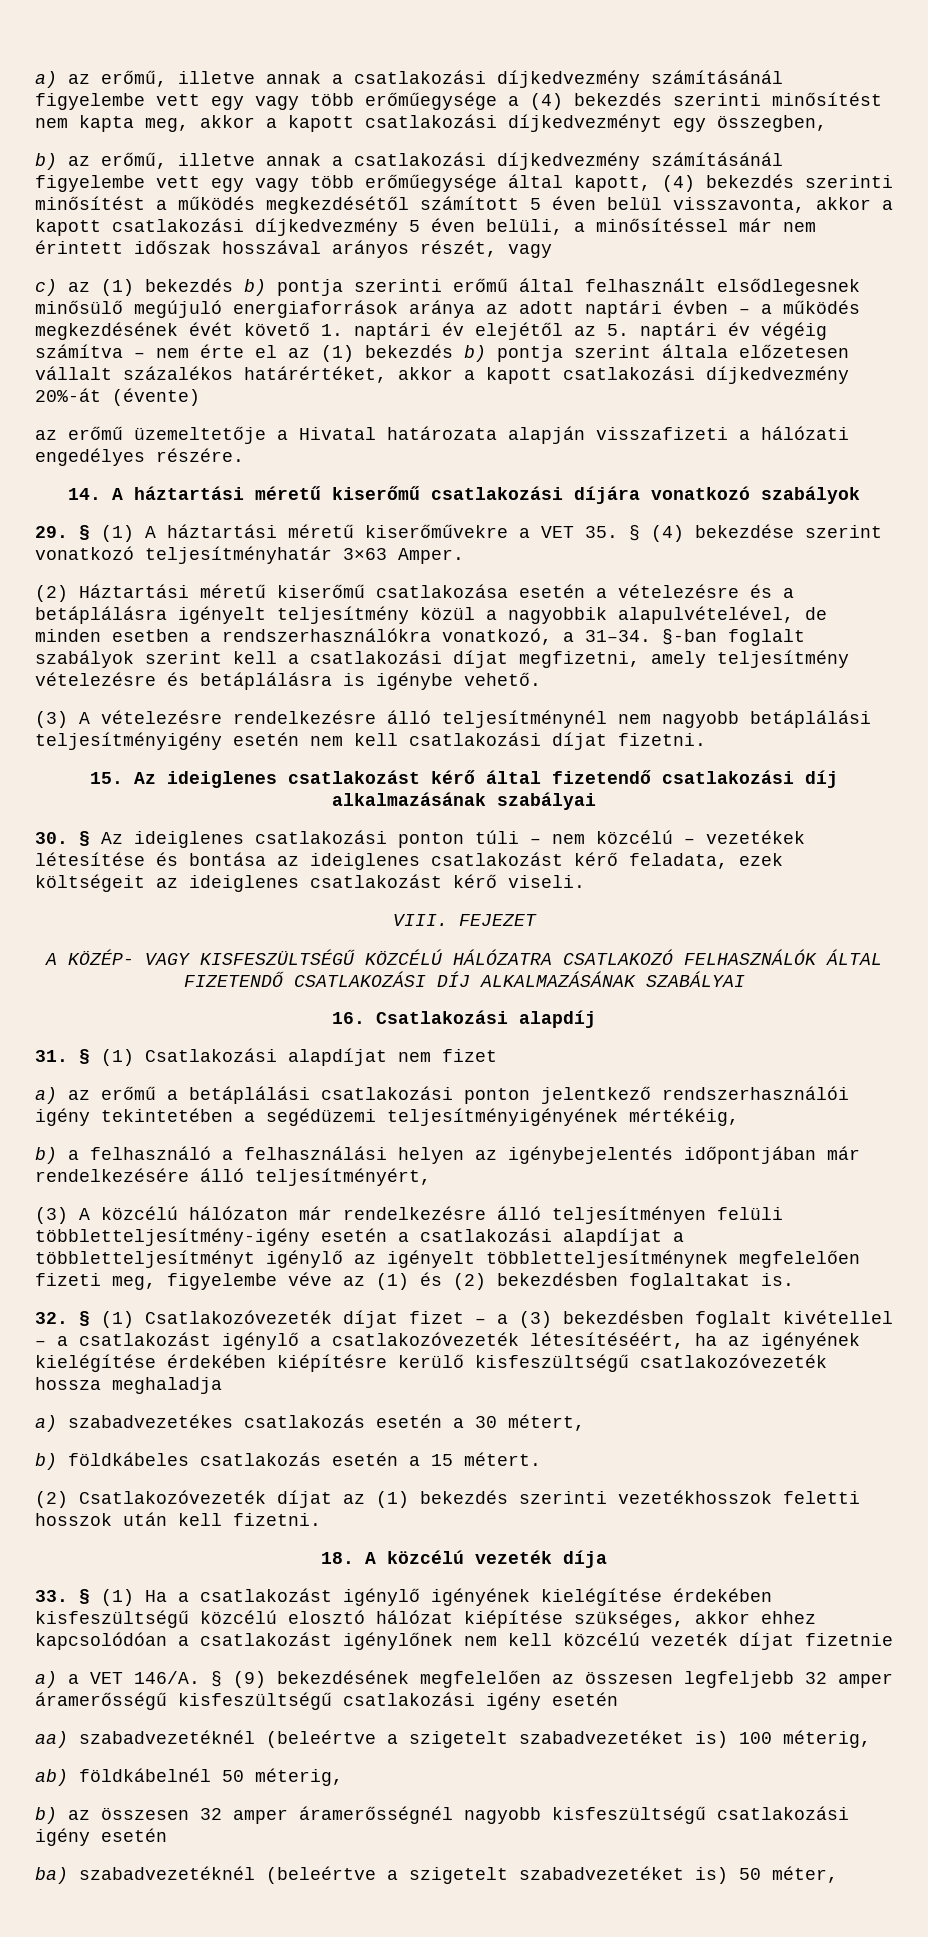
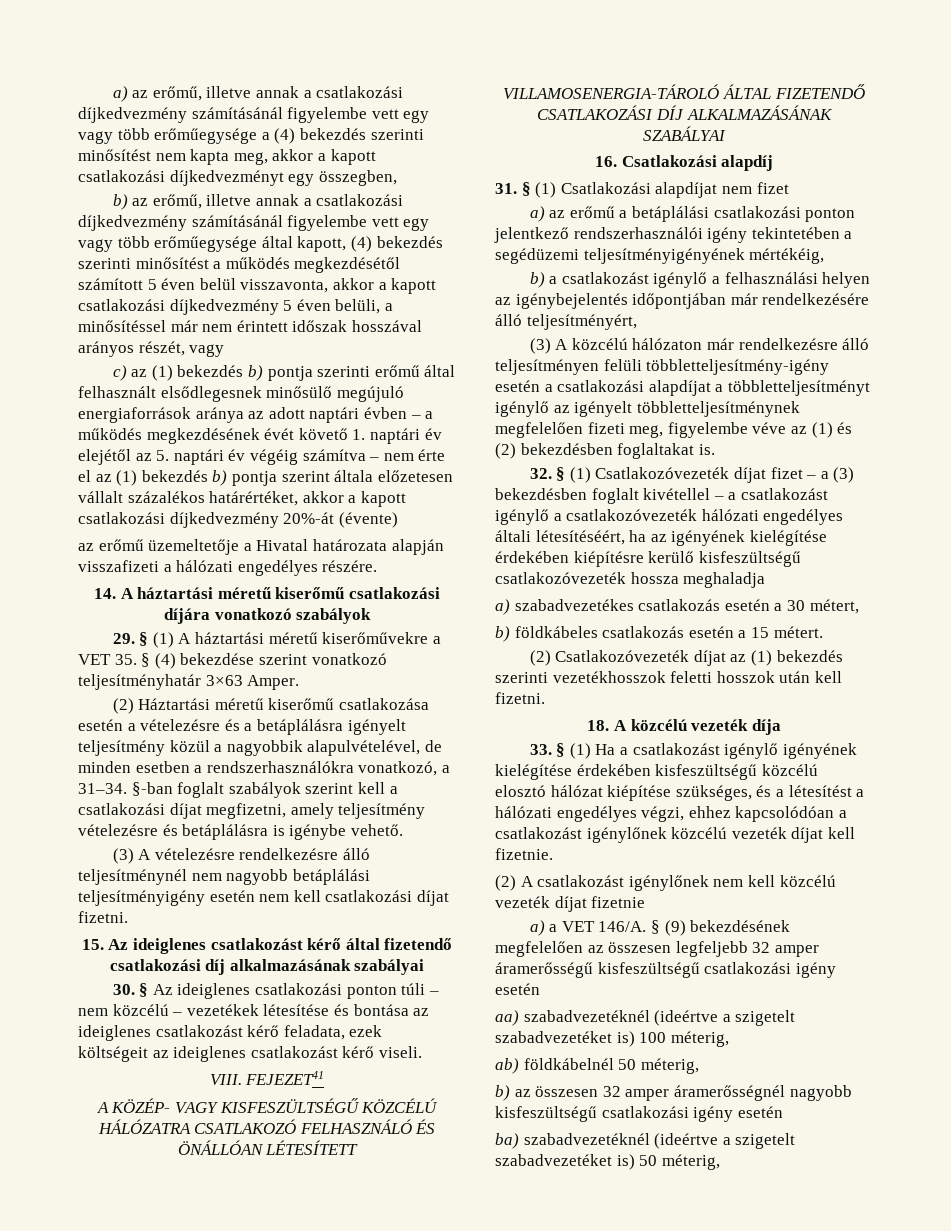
[458,914,537,926] FEJEZET -> [245,1071,325,1085] FEJEZET41
[684,949,817,965] FELHASZNÁLÓK -> [299,1119,436,1134] [177,1140,359,1155] [503,84,720,99] FELHASZNÁLÓ ÉS ÖNÁLLÓAN LÉTESÍTETT VILLAMOSENERGIA-TÁROLÓ
[90,1146,211,1160] felhasználó -> [561,272,708,288] csatlakozást igénylő
(519, 1339) none -> [701,509,844,525] [495,530,531,542] hálózati engedélyes általi
[695,1611,750,1624] akkor -> [756,785,865,797] [495,806,685,822] és a létesítést a hálózati engedélyes végzi,
(453, 1641) none -> [671,827,855,843] [495,848,553,860] [495,875,709,891] közcélú vezeték díjat kell fizetnie. // (2) A csatlakozást igénylőnek
[266,1730,376,1748] (beleértve -> [654,1010,719,1026] (ideértve
[266,1866,376,1884] (beleértve -> [654,1133,719,1149] (ideértve
[772,1866,838,1883] méter, -> [661,1154,720,1170] méterig,

